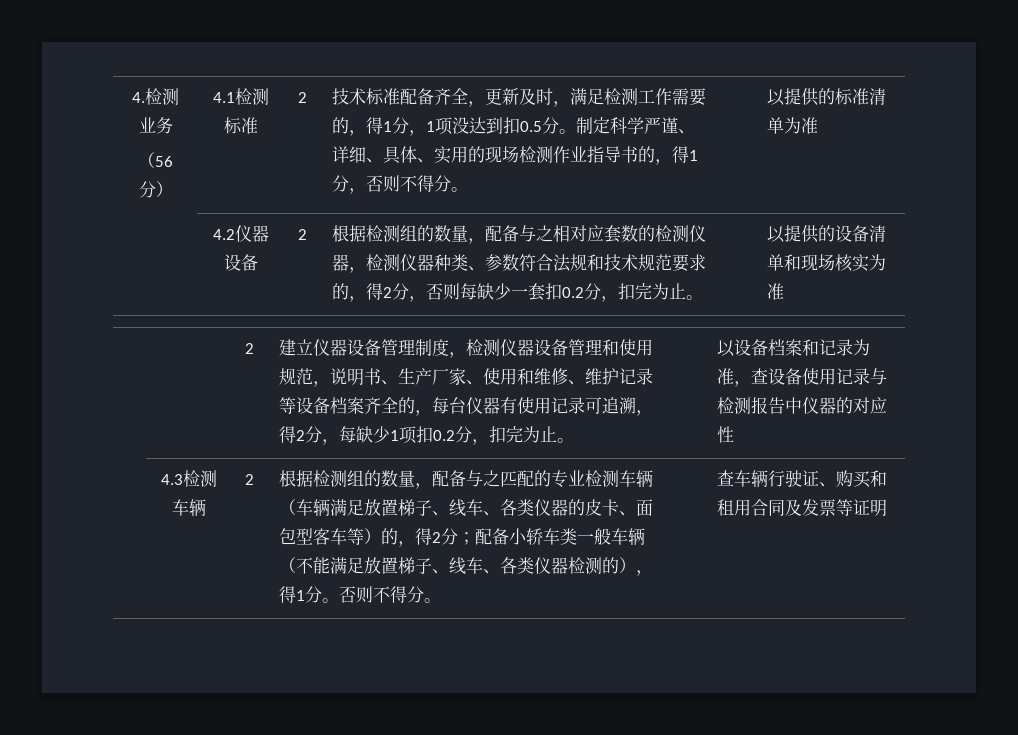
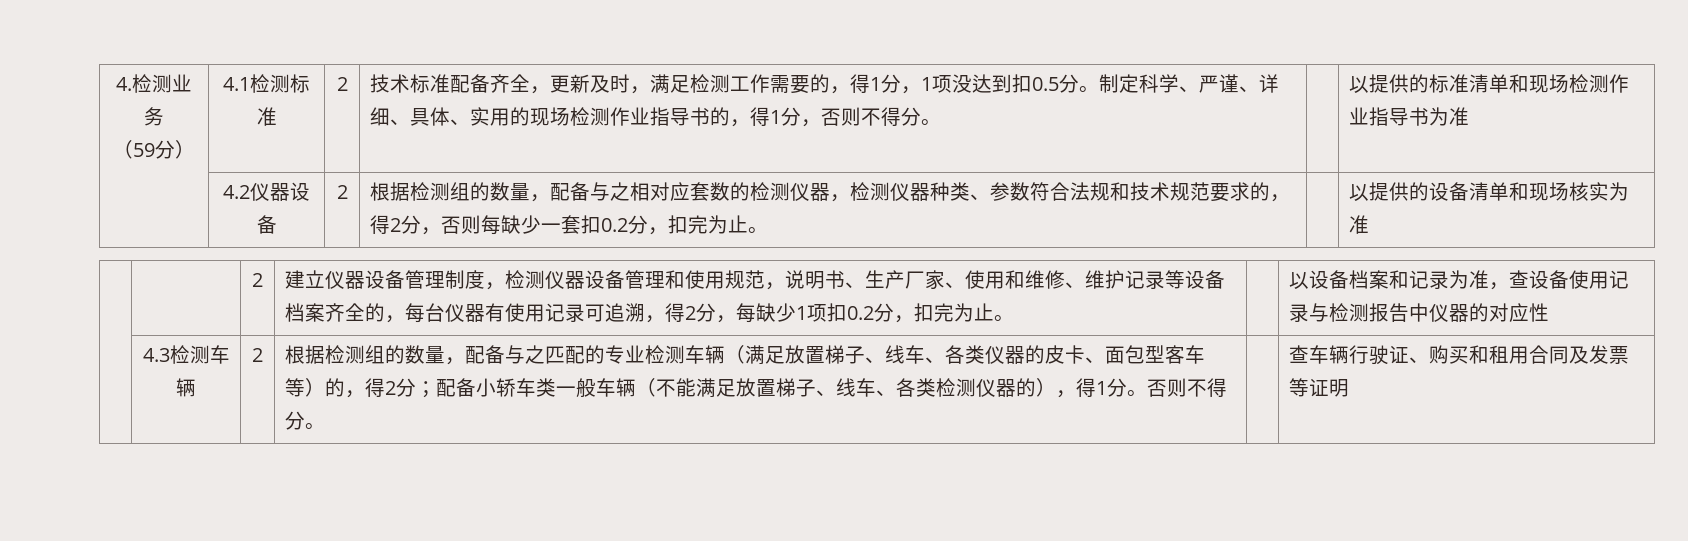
[155,156,173,167] 56 -> [133,143,155,157] 59
(644, 125) none -> [1179,86,1200,92] 、
(784, 125) none -> [1509,74,1630,93] [1349,107,1430,126] 和现场检测作业指导书
[295,499,330,517] 车辆 -> (746, 354) none
[533,557,602,574] 仪器检测 -> [936,378,1017,397] 检测仪器

